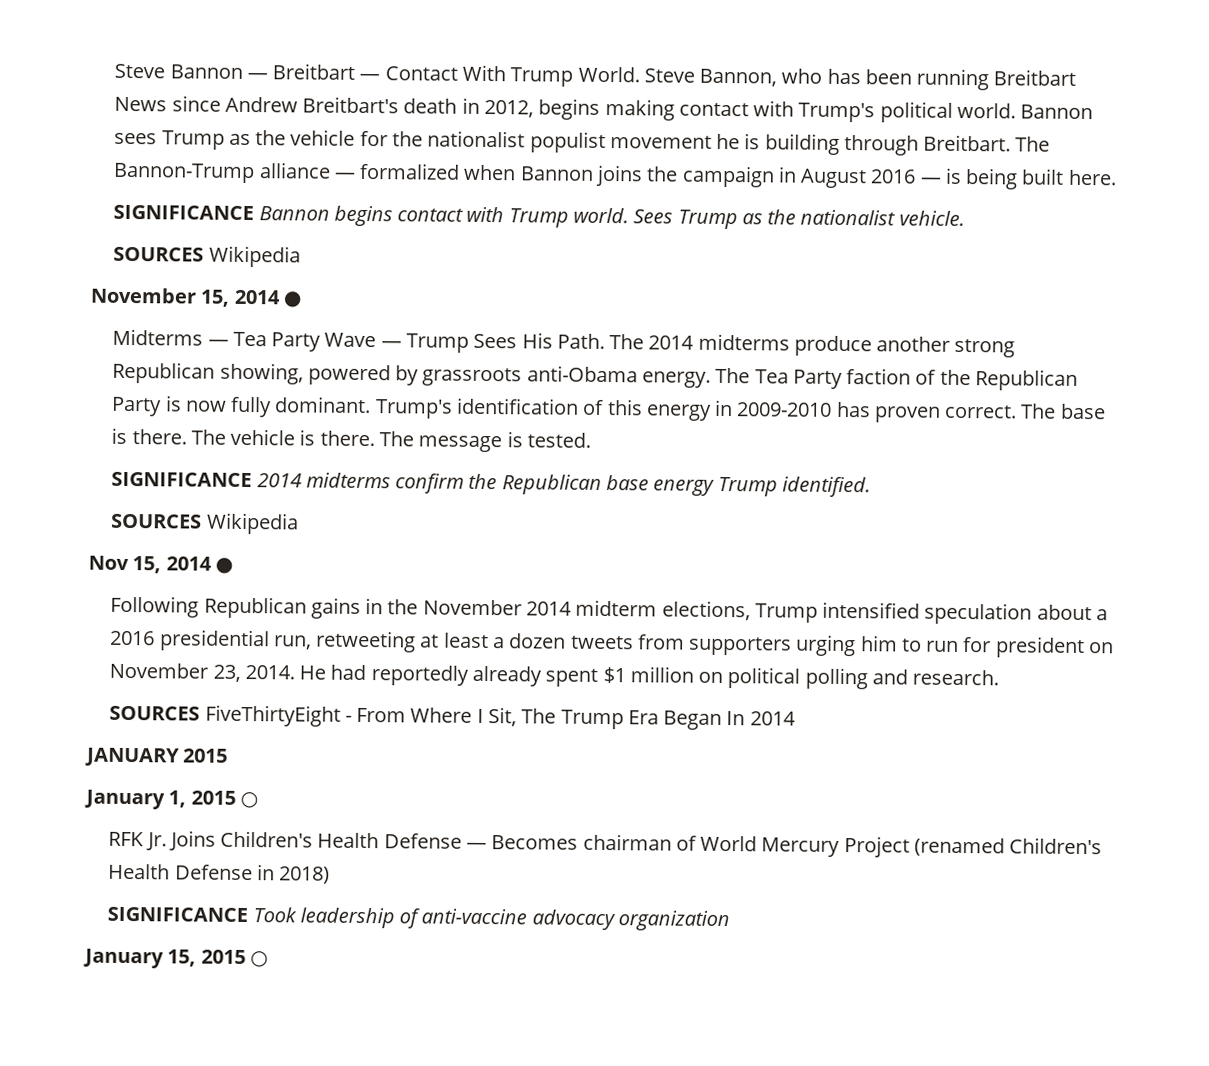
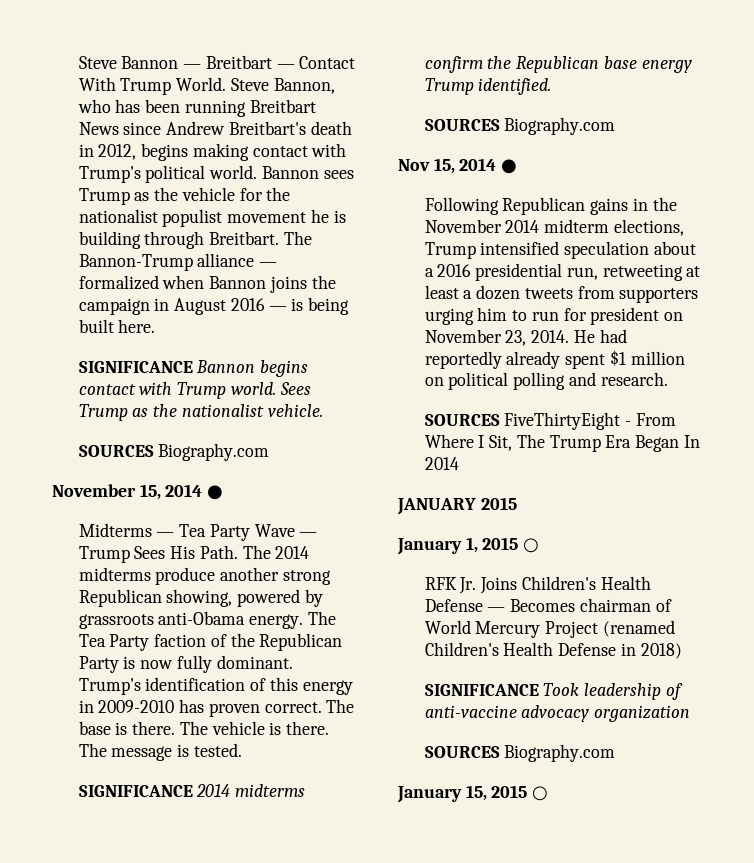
[208,245,301,268] Wikipedia -> [158,443,270,461] Biography.com
[205,512,299,535] Wikipedia -> [504,117,616,135] Biography.com
(730, 921) none -> [424,744,616,762] // SOURCES Biography.com

